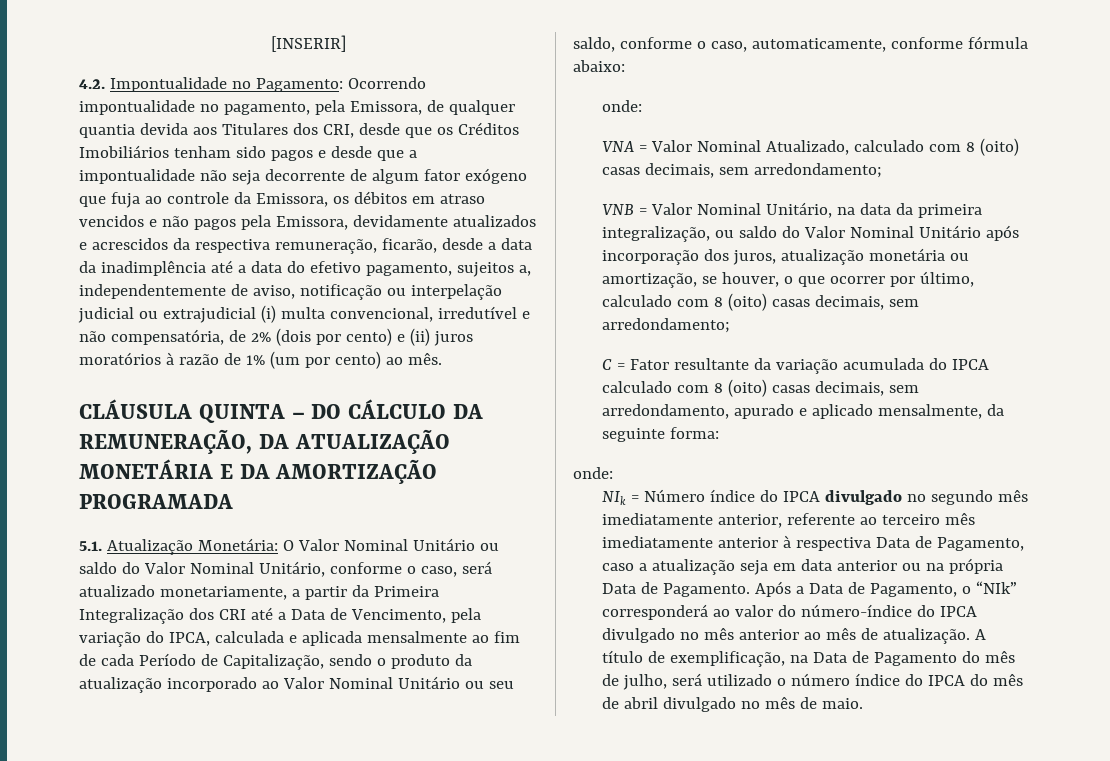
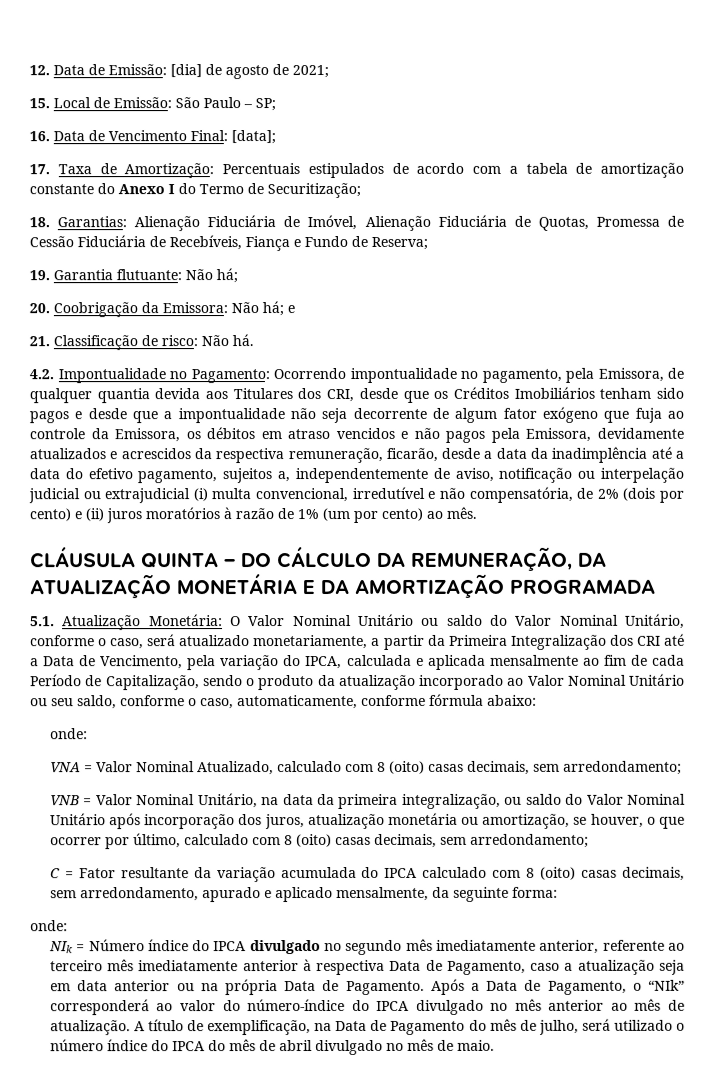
[270,35,346,52] [INSERIR] -> [29,64,329,80] [29,97,276,112] [29,130,276,145] [29,162,684,179] [29,182,361,199] [29,214,684,232] [29,235,428,252] [29,268,238,284] [29,301,295,318] [29,334,254,351] 12. Data de Emissão: [dia] de agosto de 2021; // 15. Local de Emissão: São Paulo – SP; // 16. Data de Vencimento Final: [data]; // 17. Taxa de Amortização: Percentuais estipulados de acordo com a tabela de amortização constante do Anexo I do Termo de Securitização; // 18. Garantias: Alienação Fiduciária de Imóvel, Alienação Fiduciária de Quotas, Promessa de Cessão Fiduciária de Recebíveis, Fiança e Fundo de Reserva; // 19. Garantia flutuante: Não há; // 20. Coobrigação da Emissora: Não há; e // 21. Classificação de risco: Não há.

